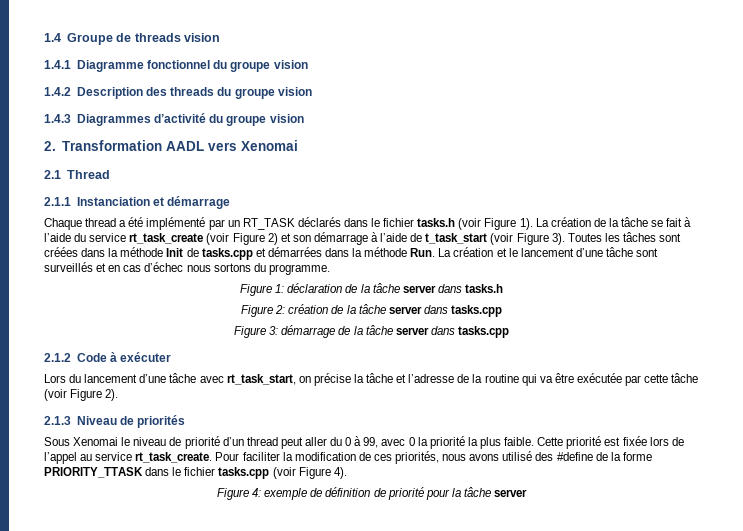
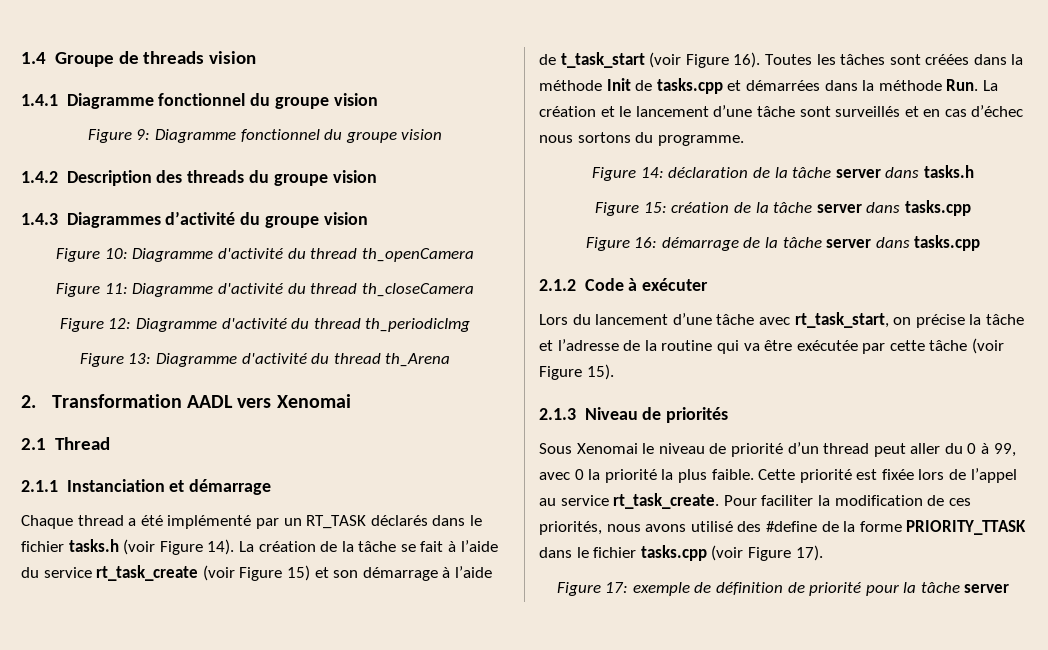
(308, 64) none -> [87,129,443,143] // Figure 9: Diagramme fonctionnel du groupe vision
(304, 118) none -> [56,248,474,262] [56,283,474,297] [59,318,471,332] [79,353,451,367] // Figure 10: Diagramme d'activité du thread th_openCamera // Figure 11: Diagramme d'activité du thread th_closeCamera // Figure 12: Diagramme d'activité du thread th_periodicImg // Figure 13: Diagramme d'activité du thread th_Arena
[519,218,533,230] 1). -> [207,539,235,555] 14).
[267,233,278,245] 2) -> [286,565,310,581] 15)
[551,233,565,245] 3). -> [733,52,761,68] 16).
[275,284,285,293] 1: -> [640,167,664,178] 14:
[275,305,286,314] 2: -> [643,202,667,213] 15:
[269,326,279,335] 3: -> [634,237,658,248] 16:
[105,389,119,401] 2). -> [586,364,614,380] 15).
[333,467,347,479] [216,488,262,500] 4). // Figure 4: -> [795,545,823,561] [556,582,629,596] 17). // Figure 17:

